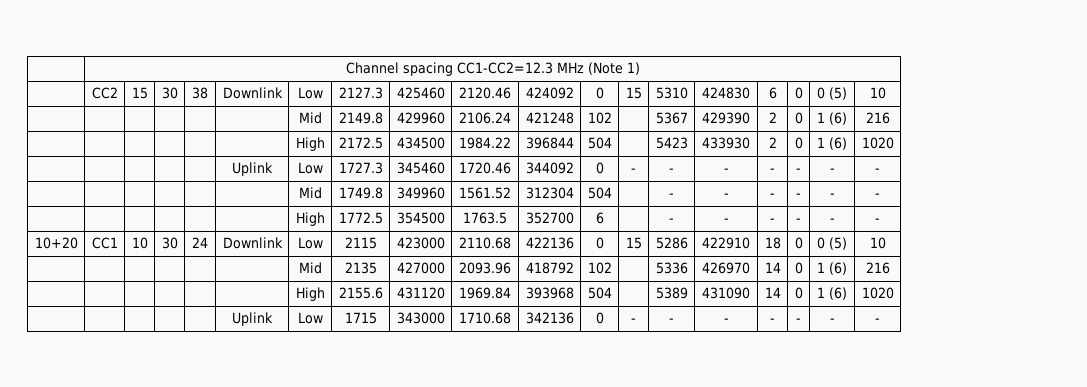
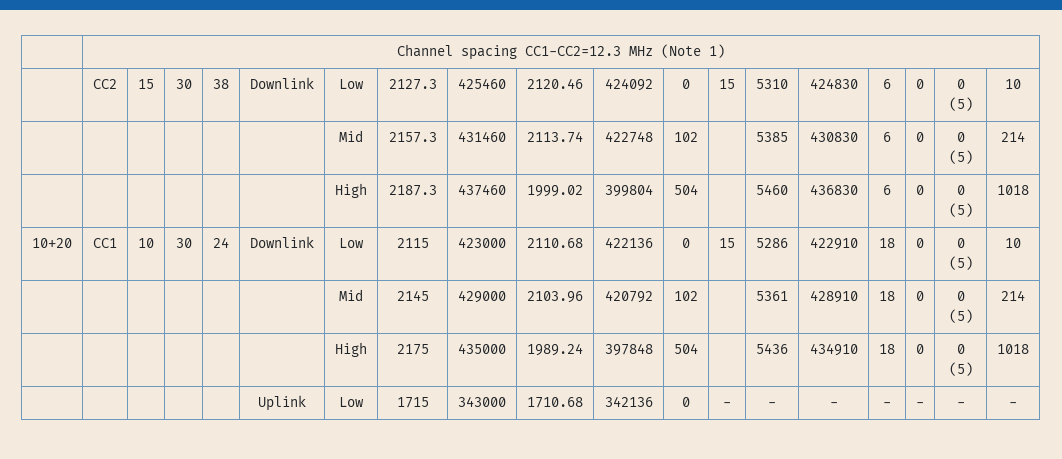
[338,112,383,124] [396,112,445,124] [459,112,511,124] [525,112,574,124] [587,112,612,124] [655,112,688,124] [702,112,750,124] [768,112,777,123] [794,112,803,124] [817,112,847,125] [865,112,890,124] [295,137,325,151] [338,137,383,149] [396,137,445,149] [459,137,511,149] [525,137,574,149] [587,137,612,149] [655,137,688,149] [702,137,750,149] [768,137,777,148] [794,137,803,149] [817,137,847,150] [861,137,894,149] [232,162,273,176] [297,162,323,174] [338,162,383,174] [396,162,445,174] [459,162,511,174] [525,162,574,174] [595,162,604,174] [631,168,636,173] [669,168,674,173] [723,168,729,173] [770,168,775,173] [796,168,801,173] [829,168,835,173] [875,168,880,173] [298,187,322,199] [338,187,383,199] [396,187,445,199] [459,187,511,199] [525,187,574,199] [587,187,612,199] [669,193,674,198] [723,193,729,198] [770,193,775,198] [796,193,801,198] [829,193,835,198] [875,193,880,198] [295,212,325,226] [338,212,383,224] [396,212,445,224] [463,212,507,224] [525,212,574,224] [595,212,604,224] [669,218,674,223] [723,218,729,223] [770,218,775,223] [796,218,801,223] [829,218,835,223] [875,218,880,223] 2149.8 | 429960 | 2106.24 | 421248 | 102 | | 5367 | 429390 | 2 | 0 | 1 (6) | 216 // | | | | | | High | 2172.5 | 434500 | 1984.22 | 396844 | 504 | | 5423 | 433930 | 2 | 0 | 1 (6) | 1020 // | | | | | Uplink | Low | 1727.3 | 345460 | 1720.46 | 344092 | 0 | - | - | - | - | - | - | - // | | | | | | Mid | 1749.8 | 349960 | 1561.52 | 312304 | 504 | | - | - | - | - | - | - // | | | | | | High | 1772.5 | 354500 | 1763.5 | 352700 | 6 | | - | - | - | - | - | - -> [388,132,437,143] [458,131,506,142] [527,131,583,143] [604,131,653,143] [674,132,698,142] [756,132,788,142] [809,131,858,142] [883,132,891,142] [916,132,924,142] [956,132,965,142] [948,150,973,164] [1001,131,1025,142] [335,183,367,198] [388,185,437,196] [458,184,506,196] [527,185,583,197] [604,184,653,197] [674,184,698,195] [756,184,788,195] [809,184,858,195] [883,185,891,195] [916,185,924,195] [956,185,965,195] [948,203,973,217] [997,185,1029,195] 2157.3 | 431460 | 2113.74 | 422748 | 102 | | 5385 | 430830 | 6 | 0 | 0 (5) | 214 // | | | | | | High | 2187.3 | 437460 | 1999.02 | 399804 | 504 | | 5460 | 436830 | 6 | 0 | 0 (5) | 1018
[344,262,377,274] [396,262,445,274] [459,262,511,274] [525,262,574,274] [587,262,612,274] [655,262,688,274] [702,262,750,274] [764,262,781,273] [794,262,803,274] [817,262,847,275] [865,262,890,274] [295,287,325,301] [338,287,383,299] [396,287,445,299] [459,287,511,299] [525,287,574,299] [587,287,612,299] [655,287,688,299] [702,287,750,299] [764,287,781,298] [794,287,803,299] [817,287,847,300] [861,287,894,299] 2135 | 427000 | 2093.96 | 418792 | 102 | | 5336 | 426970 | 14 | 0 | 1 (6) | 216 // | | | | | | High | 2155.6 | 431120 | 1969.84 | 393968 | 504 | | 5389 | 431090 | 14 | 0 | 1 (6) | 1020 -> [396,290,429,301] [458,290,506,303] [527,291,583,303] [604,290,653,303] [674,291,698,301] [756,291,788,301] [809,290,858,303] [879,291,895,301] [916,291,924,301] [956,291,965,301] [948,309,973,323] [1001,290,1025,301] [335,342,367,357] [396,344,429,355] [458,343,506,354] [527,343,583,356] [604,343,653,356] [674,343,698,354] [756,343,788,354] [809,343,858,356] [879,344,895,354] [916,344,924,354] [956,344,965,354] [948,362,973,376] [997,344,1029,354] 2145 | 429000 | 2103.96 | 420792 | 102 | | 5361 | 428910 | 18 | 0 | 0 (5) | 214 // | | | | | | High | 2175 | 435000 | 1989.24 | 397848 | 504 | | 5436 | 434910 | 18 | 0 | 0 (5) | 1018

